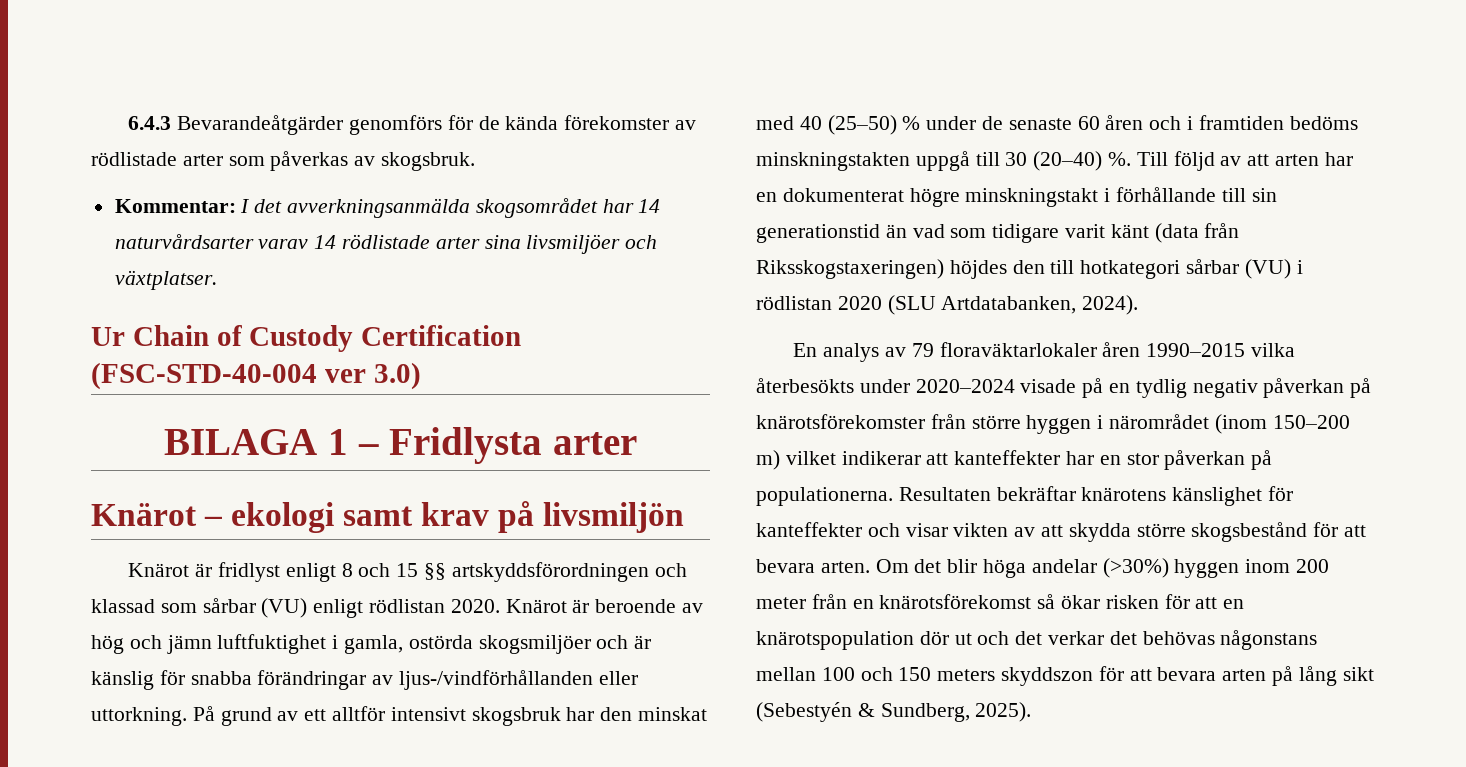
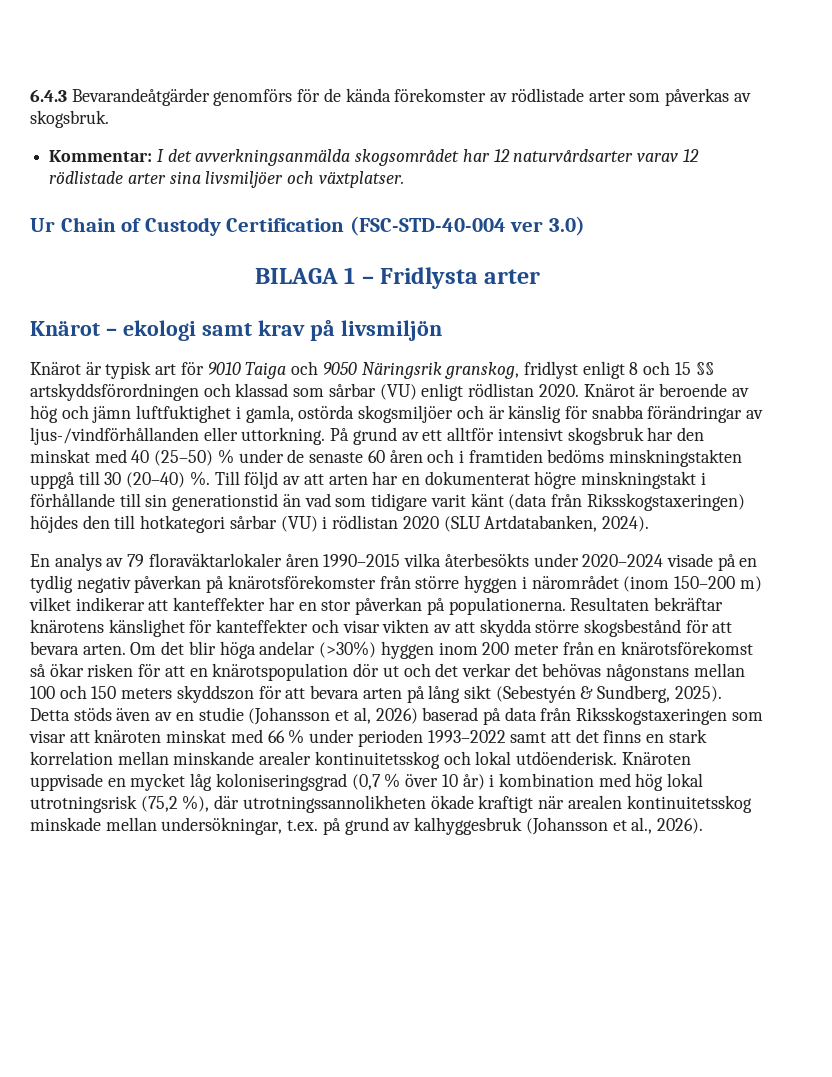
[638,199,661,213] 14 -> [493,149,510,162] 12
[314,235,337,249] 14 -> [682,149,699,162] 12
(213, 570) none -> [105,361,520,379] typisk art för 9010 Taiga och 9050 Näringsrik granskog,
(1032, 712) none -> [30,707,763,725] [29,729,707,747] [30,751,691,769] [30,773,704,791] [30,795,752,813] [30,817,703,835] Detta stöds även av en studie (Johansson et al, 2026) baserad på data från Riksskogstaxeringen som visar att knäroten minskat med 66 % under perioden 1993–2022 samt att det finns en stark korrelation mellan minskande arealer kontinuitetsskog och lokal utdöenderisk. Knäroten uppvisade en mycket låg koloniseringsgrad (0,7 % över 10 år) i kombination med hög lokal utrotningsrisk (75,2 %), där utrotningssannolikheten ökade kraftigt när arealen kontinuitetsskog minskade mellan undersökningar, t.ex. på grund av kalhyggesbruk (Johansson et al., 2026).

